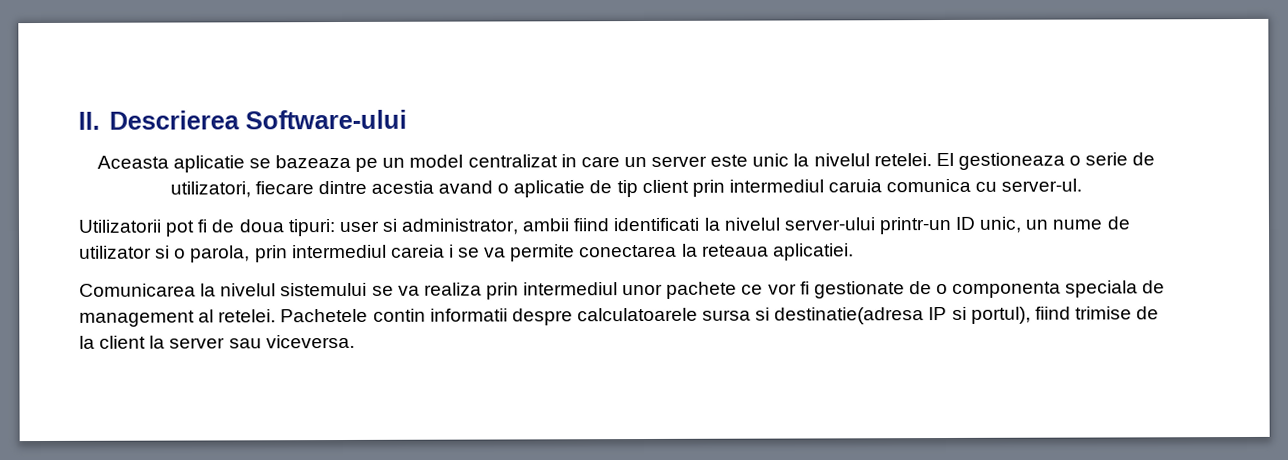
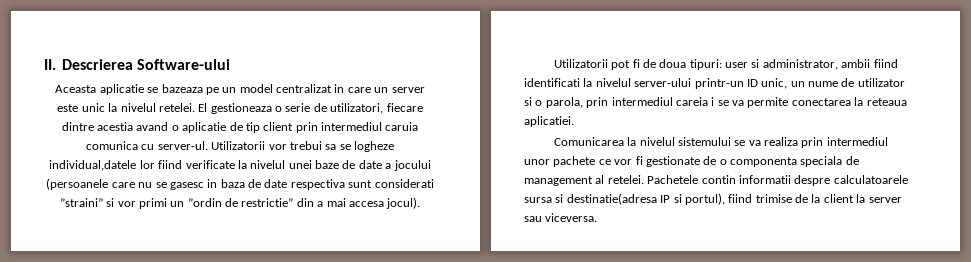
(1083, 185) none -> [211,141,394,152] [49,160,431,171] [46,178,434,190] [59,197,421,209] Utilizatorii vor trebui sa se logheze individual,datele lor fiind verificate la nivelul unei baze de date a jocului (persoanele care nu se gasesc in baza de date respectiva sunt considerati ”straini” si vor primi un ”ordin de restrictie” din a mai accesa jocul).

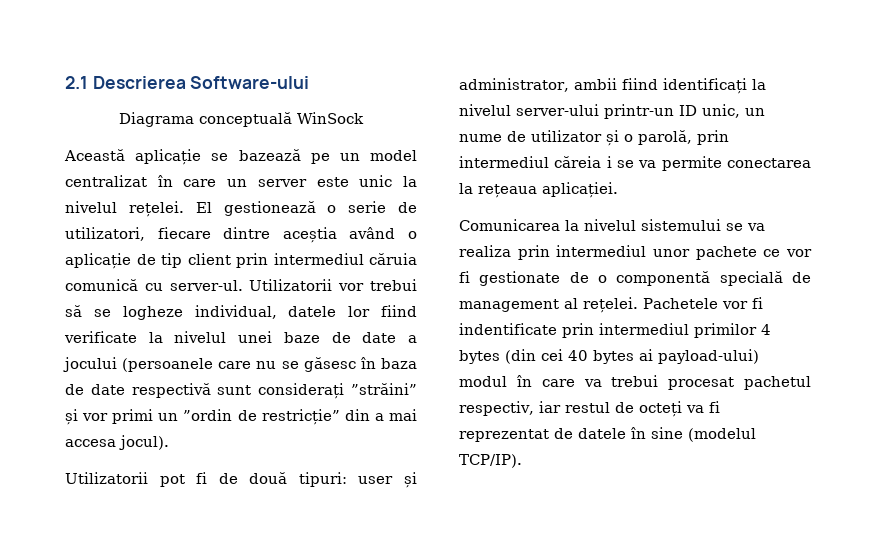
[44,59,56,70] II. -> [65,76,88,89] 2.1
[55,84,203,95] Aceasta aplicatie se bazeaza -> [119,112,364,127] [64,149,301,165] Diagrama conceptuală WinSock // Această aplicație se bazează
[334,84,345,93] in -> [157,175,173,187] în
[158,103,272,114] retelei. El gestioneaza -> [128,201,316,217] rețelei. El gestionează
[97,122,227,133] acestia avand o aplicatie -> [282,227,417,243] [65,253,131,269] aceștia având o aplicație
[385,122,419,131] [86,141,138,150] caruia comunica -> [369,253,417,265] [65,279,138,291] căruia comunică
[325,144,337,150] sa -> [65,305,82,317] să
[49,160,137,171] individual,datele -> [194,305,337,319] individual, datele
[169,179,218,190] gasesc in -> [303,357,376,372] găsesc în
[290,179,434,190] [59,198,115,207] respectiva sunt considerati ”straini” si -> [131,383,418,399] [65,409,78,425] respectivă sunt considerați ”străini” și
[241,198,294,207] restrictie” -> [261,409,340,425] restricție”
[659,59,687,68] doua -> [249,472,288,484] două
[751,59,760,68] si -> [404,472,417,488] și
[524,78,580,87] identificati -> [662,78,747,94] identificați
[524,97,708,108] si o parola, prin intermediul careia -> [606,130,729,146] [459,156,602,168] și o parolă, prin intermediul căreia
[866,98,907,106] [524,116,574,127] reteaua aplicatiei. -> [478,182,618,198] rețeaua aplicației.
[730,156,843,167] componenta speciala -> [616,271,783,286] componentă specială
[607,175,908,186] [524,193,902,205] [524,213,598,222] retelei. Pachetele contin informatii despre calculatoarele sursa si destinatie(adresa IP si portul), fiind trimise de la client la server sau viceversa. -> [583,297,763,313] [459,323,771,338] [459,349,759,364] [459,375,811,390] [459,401,720,417] [459,427,756,442] [459,454,522,468] rețelei. Pachetele vor fi indentificate prin intermediul primilor 4 bytes (din cei 40 bytes ai payload-ului) modul în care va trebui procesat pachetul respectiv, iar restul de octeți va fi reprezentat de datele în sine (modelul TCP/IP).

